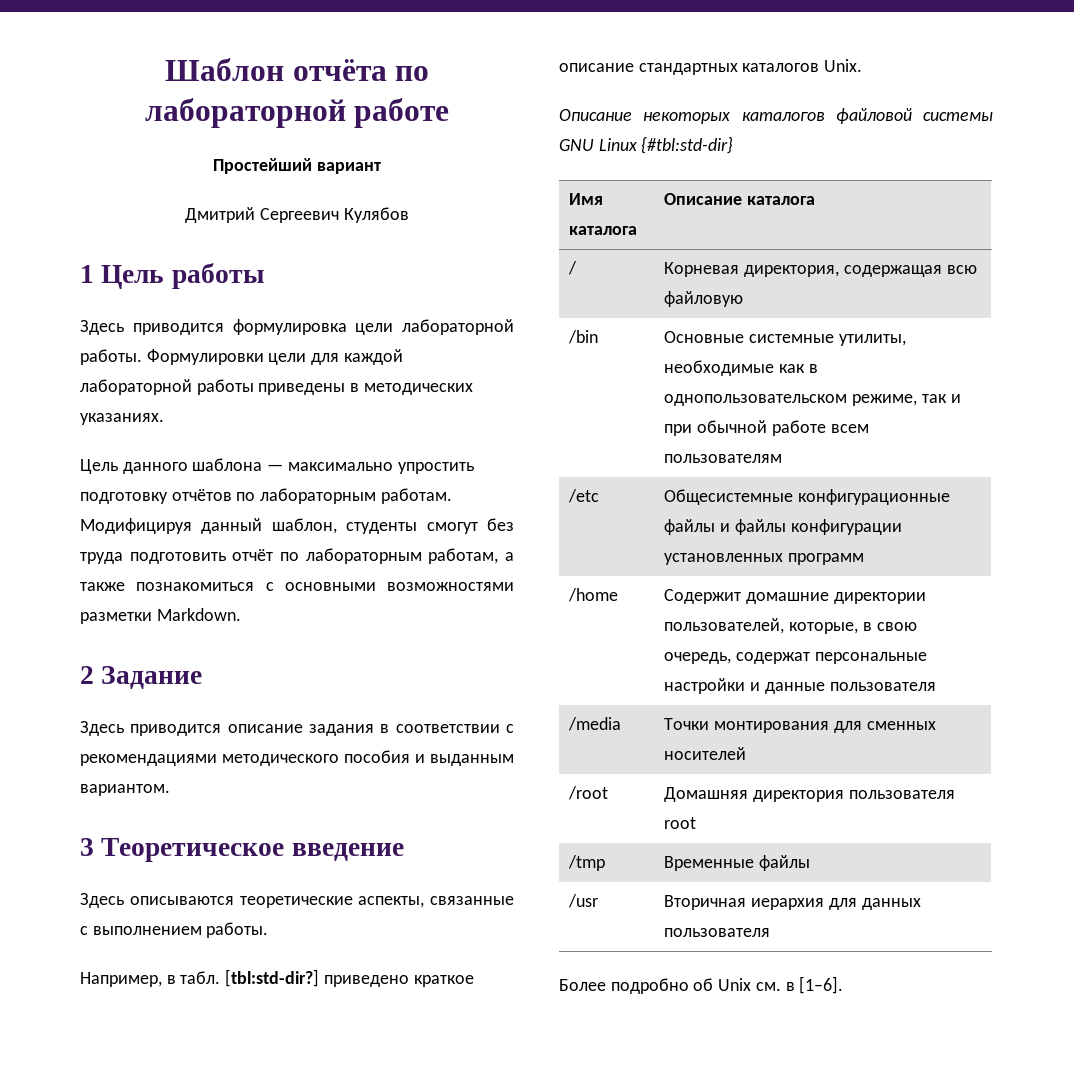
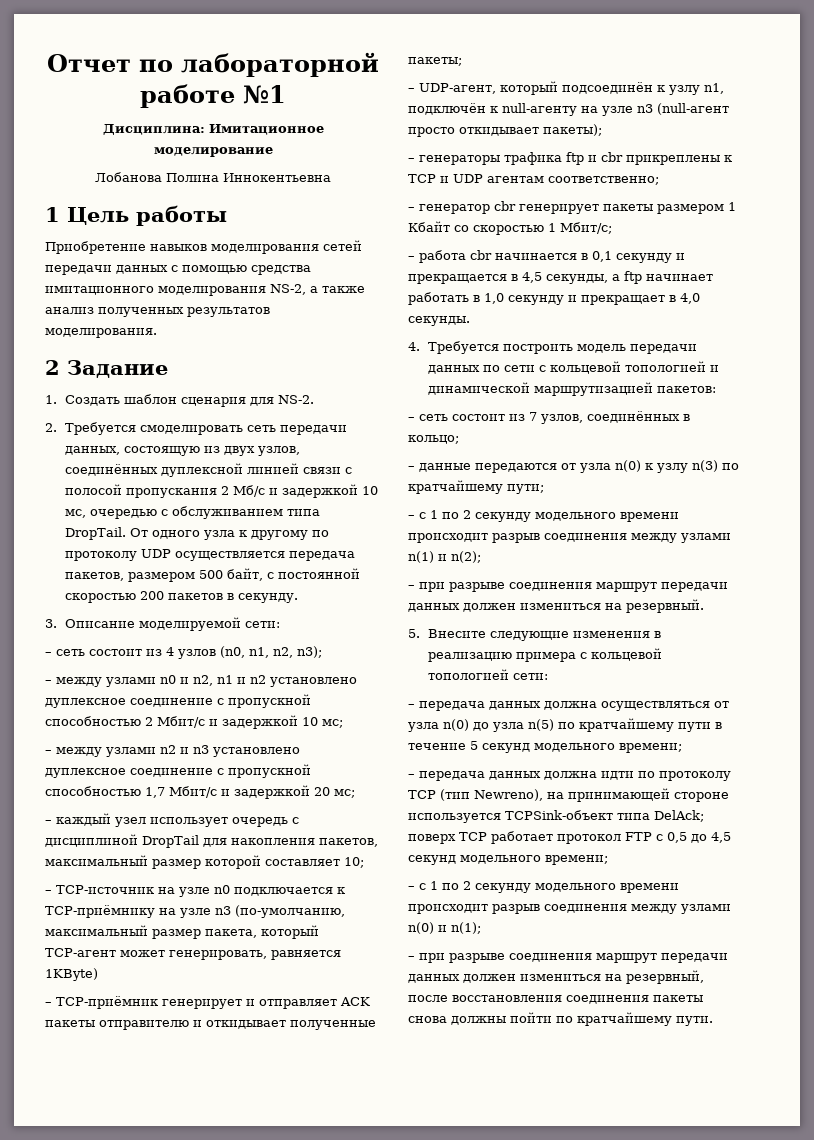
[164,58,387,81] Шаблон отчёта -> [47,54,131,72] Отчет
[213,158,381,174] [185,207,409,223] [80,263,264,289] [80,319,514,335] [80,349,403,365] [80,379,473,395] [80,413,164,425] [80,458,474,474] [80,488,452,504] [80,518,514,534] [80,548,515,564] [80,582,514,591] [80,608,241,624] [80,666,203,689] [80,721,514,736] [80,750,514,766] [80,784,170,796] [80,838,404,862] [80,893,514,908] [80,922,269,938] [80,969,474,987] [559,59,863,75] [559,108,993,124] [559,136,734,154] [569,193,604,205] [569,226,638,235] [664,193,816,205] [568,261,578,275] [664,262,977,277] [664,291,744,307] [568,330,599,344] [664,331,906,346] [664,360,818,376] [664,394,961,406] [664,420,869,436] [664,454,783,463] [568,489,600,503] [664,489,951,505] [664,519,902,535] [664,553,865,565] [568,588,619,602] [664,589,926,604] [664,618,917,634] [664,652,927,664] [664,678,936,694] [568,717,622,731] [664,718,936,733] [664,747,747,760] [568,786,609,800] [664,787,955,802] [664,817,697,829] [568,855,606,871] [664,855,811,871] [568,894,599,908] [664,895,921,910] [664,928,771,937] [559,976,844,994] // Простейший вариант // Дмитрий Сергеевич Кулябов // 1 Цель работы // Здесь приводится формулировка цели лабораторной работы. Формулировки цели для каждой лабораторной работы приведены в методических указаниях. // Цель данного шаблона — максимально упростить подготовку отчётов по лабораторным работам. Модифицируя данный шаблон, студенты смогут без труда подготовить отчёт по лабораторным работам, а также познакомиться с основными возможностями разметки Markdown. // 2 Задание // Здесь приводится описание задания в соответствии с рекомендациями методического пособия и выданным вариантом. // 3 Теоретическое введение // Здесь описываются теоретические аспекты, связанные с выполнением работы. // Например, в табл. [tbl:std-dir?] приведено краткое описание стандартных каталогов Unix. // Описание некоторых каталогов файловой системы GNU Linux {#tbl:std-dir} // Имя каталога | Описание каталога // / | Корневая директория, содержащая всю файловую // /bin | Основные системные утилиты, необходимые как в однопользовательском режиме, так и при обычной работе всем пользователям // /etc | Общесистемные конфигурационные файлы и файлы конфигурации установленных программ // /home | Содержит домашние директории пользователей, которые, в свою очередь, содержат персональные настройки и данные пользователя // /media | Точки монтирования для сменных носителей // /root | Домашняя директория пользователя root // /tmp | Временные файлы // /usr | Вторичная иерархия для данных пользователя // Более подробно об Unix см. в [1–6]. -> [243,85,286,104] [102,124,324,135] [153,147,273,157] [95,172,331,182] [45,205,227,226] [45,240,362,254] [45,265,311,275] [45,284,365,296] [45,307,270,317] [45,328,157,338] [45,360,168,378] [45,394,314,407] [45,422,347,435] [64,446,300,456] [64,463,352,477] [64,484,378,498] [64,506,320,519] [64,527,329,540] [64,549,355,561] [64,568,360,582] [64,591,298,603] [45,617,280,631] [45,646,322,659] [45,675,357,687] [45,694,311,708] [45,715,343,729] [45,745,300,757] [45,764,311,778] [45,785,355,799] [45,813,299,827] [45,834,378,848] [45,855,364,869] [45,885,345,897] [45,905,345,918] [45,925,319,939] [45,948,341,960] [45,968,98,981] [45,996,370,1009] [45,1020,376,1030] [408,57,462,66] [408,81,724,95] [408,103,729,116] [408,124,602,137] [408,152,732,165] [408,174,659,185] [408,201,736,214] [408,221,612,235] [408,250,685,263] [408,271,713,284] [408,292,700,305] [408,316,470,326] [408,341,697,354] [427,361,719,374] [427,382,716,396] [408,411,690,424] [408,435,459,444] [408,460,739,473] [408,480,544,494] [408,510,679,522] [408,533,731,543] [408,551,481,563] [408,582,728,592] [408,599,704,613] [408,629,661,641] [427,648,662,662] [427,669,548,680] [408,701,729,711] [408,718,722,732] [408,741,682,753] [408,771,731,781] [408,788,729,802] [408,810,704,823] [408,831,731,844] [408,855,608,865] [408,881,679,893] [408,904,731,914] [408,922,481,934] [408,953,728,963] [408,970,704,984] [408,995,703,1004] [408,1012,713,1026] №1 // Дисциплина: Имитационное моделирование // Лобанова Полина Иннокентьевна // 1 Цель работы // Приобретение навыков моделирования сетей передачи данных с помощью средства имитационного моделирования NS-2, а также анализ полученных результатов моделирования. // 2 Задание // 1. Создать шаблон сценария для NS-2. // 2. Требуется смоделировать сеть передачи данных, состоящую из двух узлов, соединённых дуплексной линией связи с полосой пропускания 2 Мб/с и задержкой 10 мс, очередью с обслуживанием типа DropTail. От одного узла к другому по протоколу UDP осуществляется передача пакетов, размером 500 байт, с постоянной скоростью 200 пакетов в секунду. // 3. Описание моделируемой сети: // – сеть состоит из 4 узлов (n0, n1, n2, n3); // – между узлами n0 и n2, n1 и n2 установлено дуплексное соединение с пропускной способностью 2 Мбит/с и задержкой 10 мс; // – между узлами n2 и n3 установлено дуплексное соединение с пропускной способностью 1,7 Мбит/с и задержкой 20 мс; // – каждый узел использует очередь с дисциплиной DropTail для накопления пакетов, максимальный размер которой составляет 10; // – TCP-источник на узле n0 подключается к TCP-приёмнику на узле n3 (по-умолчанию, максимальный размер пакета, который TCP-агент может генерировать, равняется 1KByte) // – TCP-приёмник генерирует и отправляет ACK пакеты отправителю и откидывает полученные пакеты; // – UDP-агент, который подсоединён к узлу n1, подключён к null-агенту на узле n3 (null-агент просто откидывает пакеты); // – генераторы трафика ftp и cbr прикреплены к TCP и UDP агентам соответственно; // – генератор cbr генерирует пакеты размером 1 Кбайт со скоростью 1 Мбит/с; // – работа cbr начинается в 0,1 секунду и прекращается в 4,5 секунды, а ftp начинает работать в 1,0 секунду и прекращает в 4,0 секунды. // 4. Требуется построить модель передачи данных по сети с кольцевой топологией и динамической маршрутизацией пакетов: // – сеть состоит из 7 узлов, соединённых в кольцо; // – данные передаются от узла n(0) к узлу n(3) по кратчайшему пути; // – с 1 по 2 секунду модельного времени происходит разрыв соединения между узлами n(1) и n(2); // – при разрыве соединения маршрут передачи данных должен измениться на резервный. // 5. Внесите следующие изменения в реализацию примера с кольцевой топологией сети: // – передача данных должна осуществляться от узла n(0) до узла n(5) по кратчайшему пути в течение 5 секунд модельного времени; // – передача данных должна идти по протоколу TCP (тип Newreno), на принимающей стороне используется TCPSink-объект типа DelAck; поверх TCP работает протокол FTP с 0,5 до 4,5 секунд модельного времени; // – с 1 по 2 секунду модельного времени происходит разрыв соединения между узлами n(0) и n(1); // – при разрыве соединения маршрут передачи данных должен измениться на резервный, после восстановления соединения пакеты снова должны пойти по кратчайшему пути.

